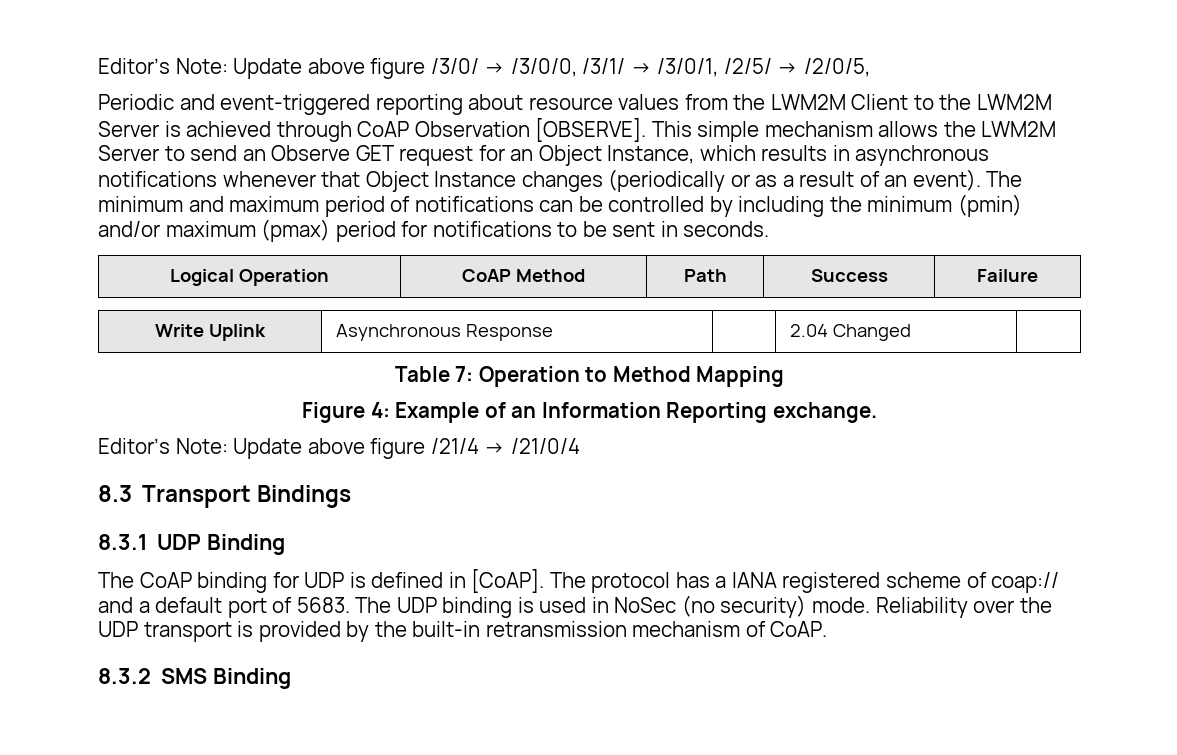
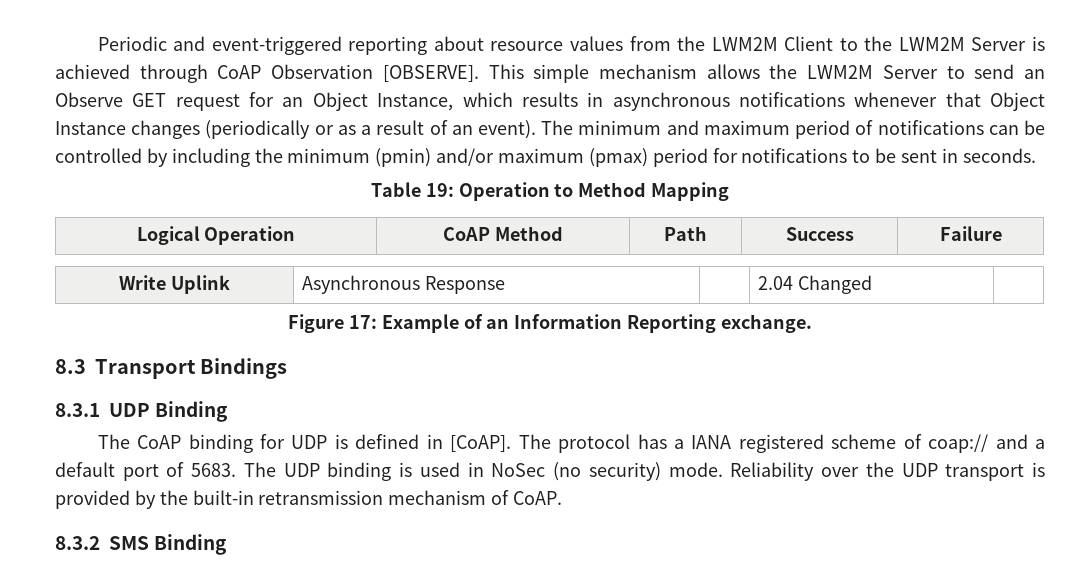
[98,58,870,79] Editor’s Note: Update above figure /3/0/ → /3/0/0, /3/1/ → /3/0/1, /2/5/ → /2/0/5, // -> (97, 43) none
(770, 229) none -> [370,182,730,201] // Table 19: Operation to Method Mapping
[394,366,785,387] // Table 7: Operation to Method Mapping -> (873, 284) none
[370,402,390,418] 4: -> [348,315,377,329] 17:
[98,438,580,459] // Editor’s Note: Update above figure /21/4 → /21/0/4 -> (813, 323) none

